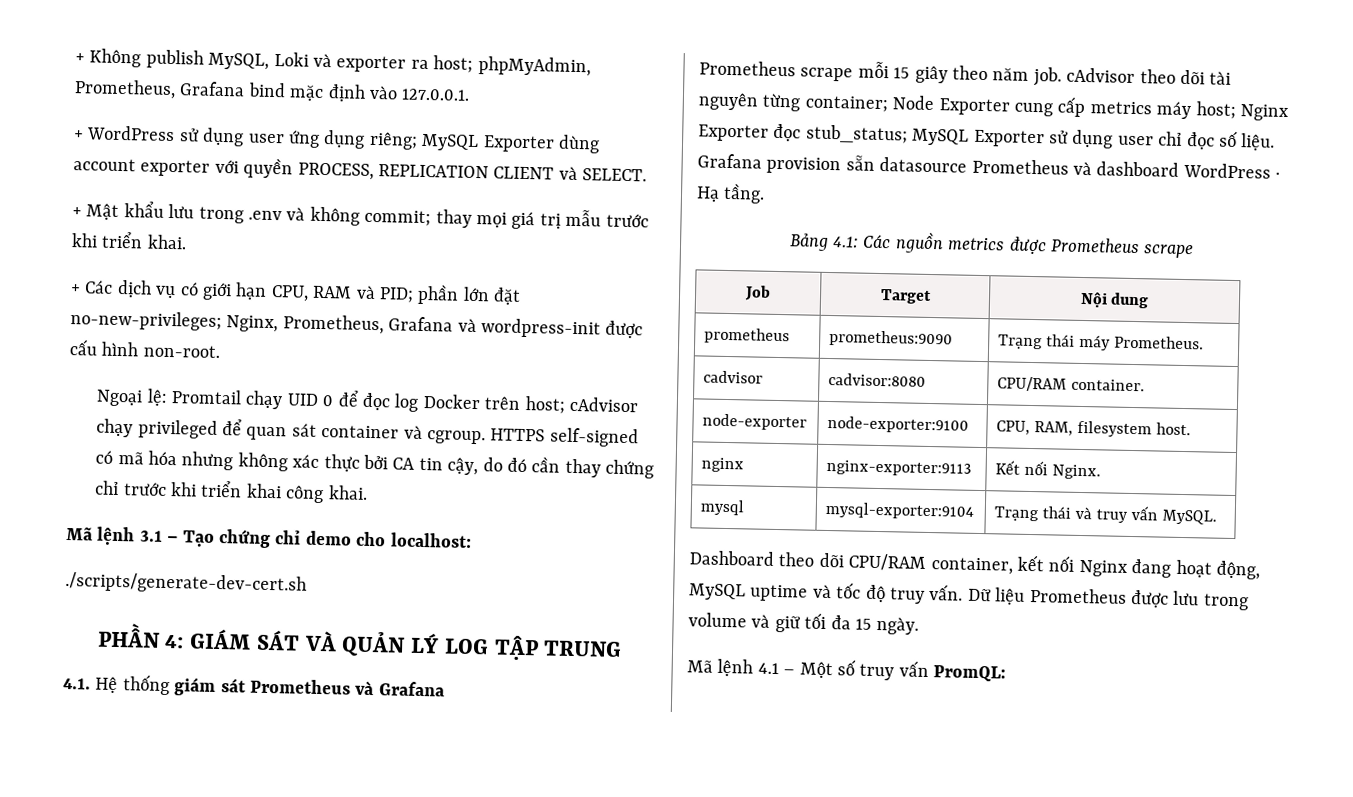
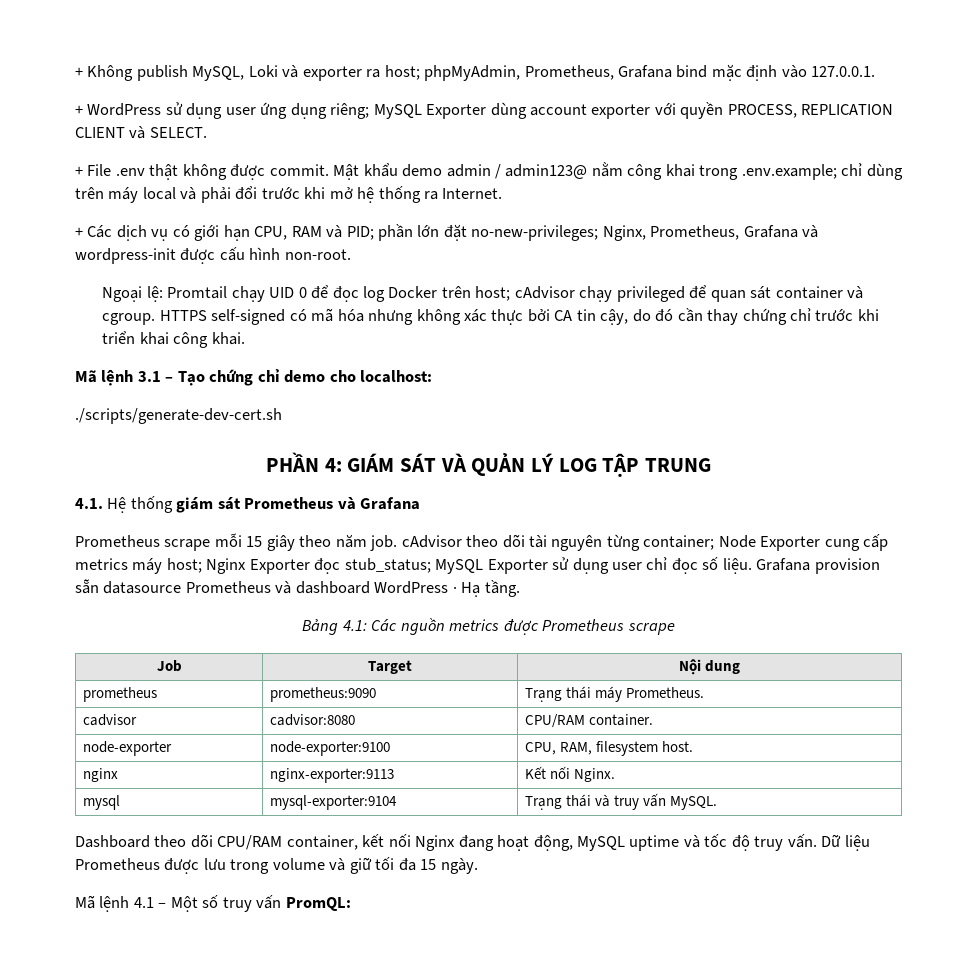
[86,201,649,230] [71,231,187,250] Mật khẩu lưu trong .env và không commit; thay mọi giá trị mẫu trước khi triển khai. -> [87,162,903,180] [75,186,503,203] File .env thật không được commit. Mật khẩu demo admin / admin123@ nằm công khai trong .env.example; chỉ dùng trên máy local và phải đổi trước khi mở hệ thống ra Internet.

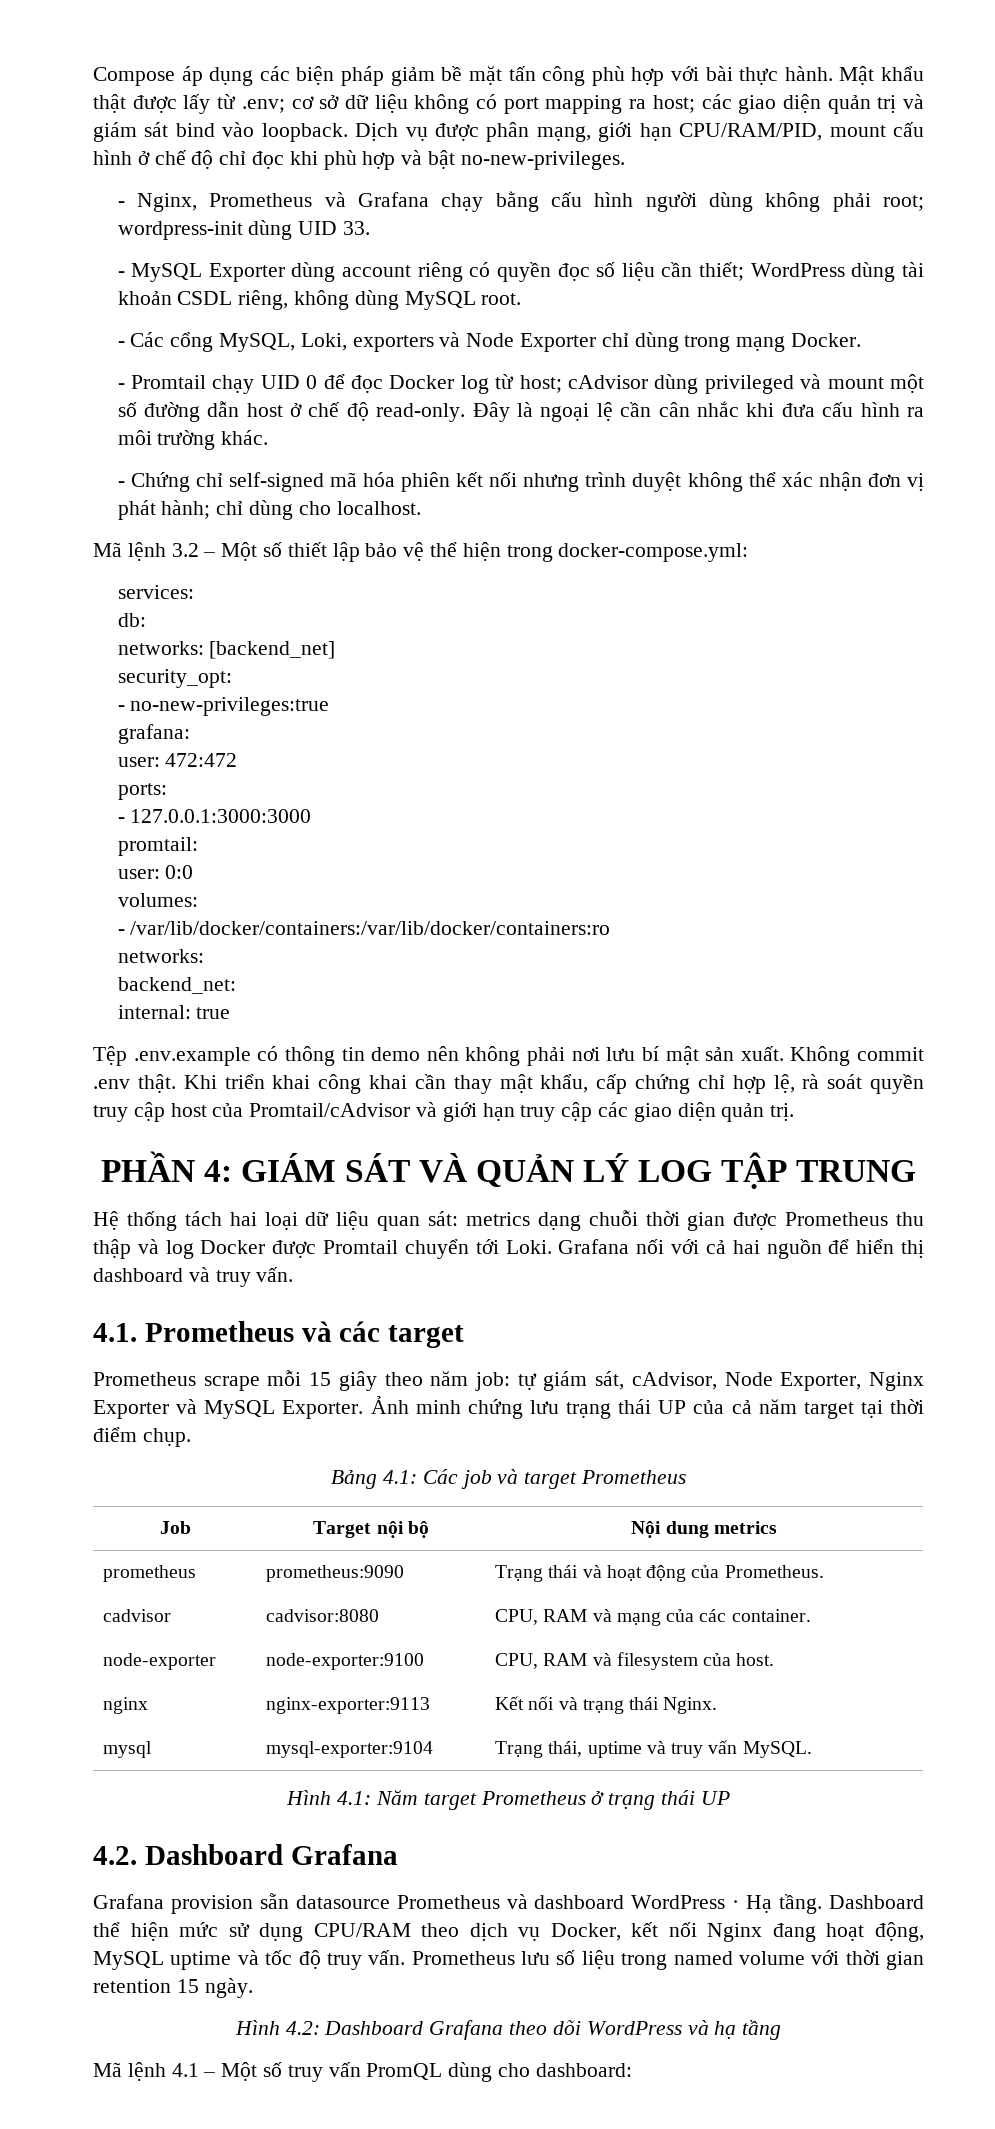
[75,64,876,81] [75,102,894,119] [75,126,207,139] [75,162,903,180] [75,186,503,203] [75,224,819,241] [75,247,351,264] [102,286,163,302] + Không publish MySQL, Loki và exporter ra host; phpMyAdmin, Prometheus, Grafana bind mặc định vào 127.0.0.1. // + WordPress sử dụng user ứng dụng riêng; MySQL Exporter dùng account exporter với quyền PROCESS, REPLICATION CLIENT và SELECT. // + File .env thật không được commit. Mật khẩu demo admin / admin123@ nằm công khai trong .env.example; chỉ dùng trên máy local và phải đổi trước khi mở hệ thống ra Internet. // + Các dịch vụ có giới hạn CPU, RAM và PID; phần lớn đặt no-new-privileges; Nginx, Prometheus, Grafana và wordpress-init được cấu hình non-root. // Ngoại lệ: -> [93,66,924,86] [93,94,925,114] [93,122,925,142] [93,150,625,170] [117,191,925,212] [117,220,370,240] [117,262,925,282] [117,290,522,310] [117,332,861,352] [117,383,125,389] Compose áp dụng các biện pháp giảm bề mặt tấn công phù hợp với bài thực hành. Mật khẩu thật được lấy từ .env; cơ sở dữ liệu không có port mapping ra host; các giao diện quản trị và giám sát bind vào loopback. Dịch vụ được phân mạng, giới hạn CPU/RAM/PID, mount cấu hình ở chế độ chỉ đọc khi phù hợp và bật no-new-privileges. // - Nginx, Prometheus và Grafana chạy bằng cấu hình người dùng không phải root; wordpress-init dùng UID 33. // - MySQL Exporter dùng account riêng có quyền đọc số liệu cần thiết; WordPress dùng tài khoản CSDL riêng, không dùng MySQL root. // - Các cổng MySQL, Loki, exporters và Node Exporter chỉ dùng trong mạng Docker. // -
[363,285,864,302] [102,308,879,325] [102,331,245,348] [75,369,433,386] [75,408,282,424] log Docker trên host; cAdvisor chạy privileged để quan sát container và cgroup. HTTPS self-signed có mã hóa nhưng không xác thực bởi CA tin cậy, do đó cần thay chứng chỉ trước khi triển khai công khai. // Mã lệnh 3.1 – Tạo chứng chỉ demo cho localhost: // ./scripts/generate-dev-cert.sh -> [389,374,924,394] [117,401,925,422] [117,430,269,450] [117,472,925,492] [117,500,421,520] [93,542,749,562] [117,585,194,599] [117,613,146,627] [117,641,336,659] [117,669,232,688] [117,697,330,716] [117,724,190,744] [117,753,238,767] [117,783,167,800] [117,809,312,823] [117,837,198,856] [117,865,194,879] [117,893,198,907] [117,921,611,935] [117,949,204,963] [117,977,236,994] [117,1005,231,1019] [93,1046,924,1066] [93,1074,925,1094] [93,1102,795,1122] Docker log từ host; cAdvisor dùng privileged và mount một số đường dẫn host ở chế độ read-only. Đây là ngoại lệ cần cân nhắc khi đưa cấu hình ra môi trường khác. // - Chứng chỉ self-signed mã hóa phiên kết nối nhưng trình duyệt không thể xác nhận đơn vị phát hành; chỉ dùng cho localhost. // Mã lệnh 3.2 – Một số thiết lập bảo vệ thể hiện trong docker-compose.yml: // services: // db: // networks: [backend_net] // security_opt: // - no-new-privileges:true // grafana: // user: 472:472 // ports: // - 127.0.0.1:3000:3000 // promtail: // user: 0:0 // volumes: // - /var/lib/docker/containers:/var/lib/docker/containers:ro // networks: // backend_net: // internal: true // Tệp .env.example có thông tin demo nên không phải nơi lưu bí mật sản xuất. Không commit .env thật. Khi triển khai công khai cần thay mật khẩu, cấp chứng chỉ hợp lệ, rà soát quyền truy cập host của Promtail/cAdvisor và giới hạn truy cập các giao diện quản trị.
[75,498,103,509] 4.1. -> (917, 1171) none
[176,497,421,513] giám sát Prometheus và Grafana -> [184,1210,924,1231] [93,1239,925,1259] [93,1267,294,1287] [93,1321,465,1348] tách hai loại dữ liệu quan sát: metrics dạng chuỗi thời gian được Prometheus thu thập và log Docker được Promtail chuyển tới Loki. Grafana nối với cả hai nguồn để hiển thị dashboard và truy vấn. // 4.1. Prometheus và các target
[370,534,889,551] [75,557,752,574] job. cAdvisor theo dõi tài nguyên từng container; Node Exporter cung cấp metrics máy host; Nginx Exporter đọc stub_status; MySQL Exporter sử dụng user chỉ đọc số liệu. -> [475,1371,924,1391] [93,1396,924,1419] [93,1427,191,1447] [331,1469,686,1489] [159,1521,191,1534] [313,1521,429,1538] [631,1521,777,1538] [103,1565,197,1582] [266,1565,405,1582] [495,1565,824,1582] [103,1609,172,1622] [266,1609,380,1622] [495,1609,811,1626] [103,1653,217,1670] [266,1653,425,1670] [495,1652,775,1670] [103,1697,149,1714] [266,1697,431,1714] [495,1696,718,1714] [103,1741,153,1758] [266,1741,434,1758] [495,1740,812,1758] [286,1790,730,1810] [93,1844,398,1865] job: tự giám sát, cAdvisor, Node Exporter, Nginx Exporter và MySQL Exporter. Ảnh minh chứng lưu trạng thái UP của cả năm target tại thời điểm chụp. // Bảng 4.1: Các job và target Prometheus // Job | Target nội bộ | Nội dung metrics // prometheus | prometheus:9090 | Trạng thái và hoạt động của Prometheus. // cadvisor | cadvisor:8080 | CPU, RAM và mạng của các container. // node-exporter | node-exporter:9100 | CPU, RAM và filesystem của host. // nginx | nginx-exporter:9113 | Kết nối và trạng thái Nginx. // mysql | mysql-exporter:9104 | Trạng thái, uptime và truy vấn MySQL. // Hình 4.1: Năm target Prometheus ở trạng thái UP // 4.2. Dashboard Grafana //
[302,618,675,635] [156,660,182,672] [368,660,412,674] [678,659,741,675] [83,687,158,702] [270,687,377,702] [525,686,705,702] [83,714,138,726] [270,714,356,726] [525,714,654,728] [83,741,173,756] [270,741,391,756] [525,741,694,756] [83,768,119,782] [270,768,395,783] [525,766,616,782] [83,795,121,810] [270,795,398,810] [525,793,718,810] [75,834,358,850] // Bảng 4.1: Các nguồn metrics được Prometheus scrape // Job | Target | Nội dung // prometheus | prometheus:9090 | Trạng thái máy Prometheus. // cadvisor | cadvisor:8080 | CPU/RAM container. // node-exporter | node-exporter:9100 | CPU, RAM, filesystem host. // nginx | nginx-exporter:9113 | Kết nối Nginx. // mysql | mysql-exporter:9104 | Trạng thái và truy vấn MySQL. // Dashboard theo dõi CPU/RAM container, -> [828,1895,924,1909] [93,1922,621,1942] Dashboard thể hiện mức sử dụng CPU/RAM theo dịch vụ Docker,
[821,834,870,851] [75,857,478,874] Dữ liệu Prometheus được lưu trong volume và giữ tối đa 15 ngày. -> [411,1950,924,1970] [93,1978,253,1998] [234,2020,782,2040] Prometheus lưu số liệu trong named volume với thời gian retention 15 ngày. // Hình 4.2: Dashboard Grafana theo dõi WordPress và hạ tầng
[285,897,351,911] PromQL: -> [366,2062,632,2082] PromQL dùng cho dashboard:

